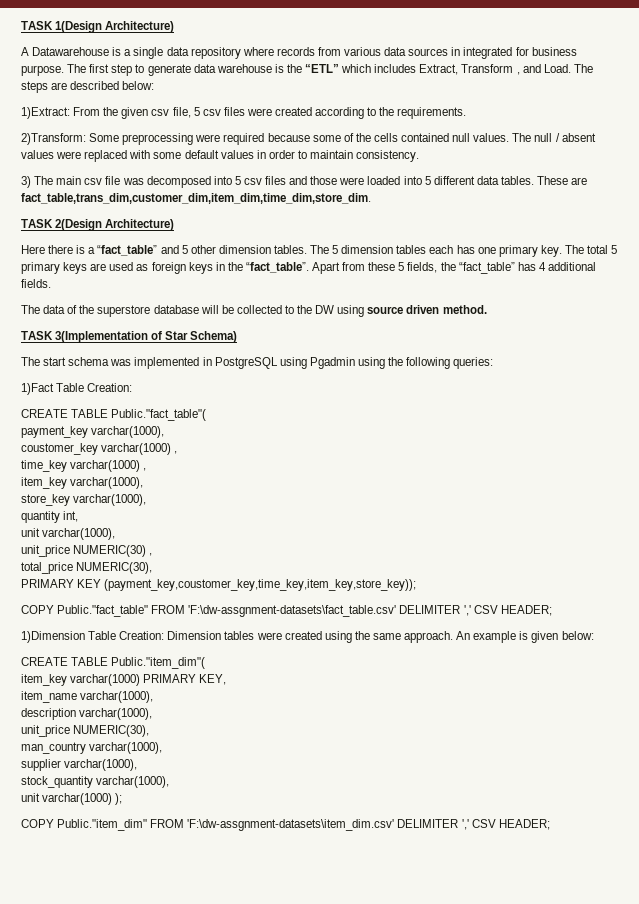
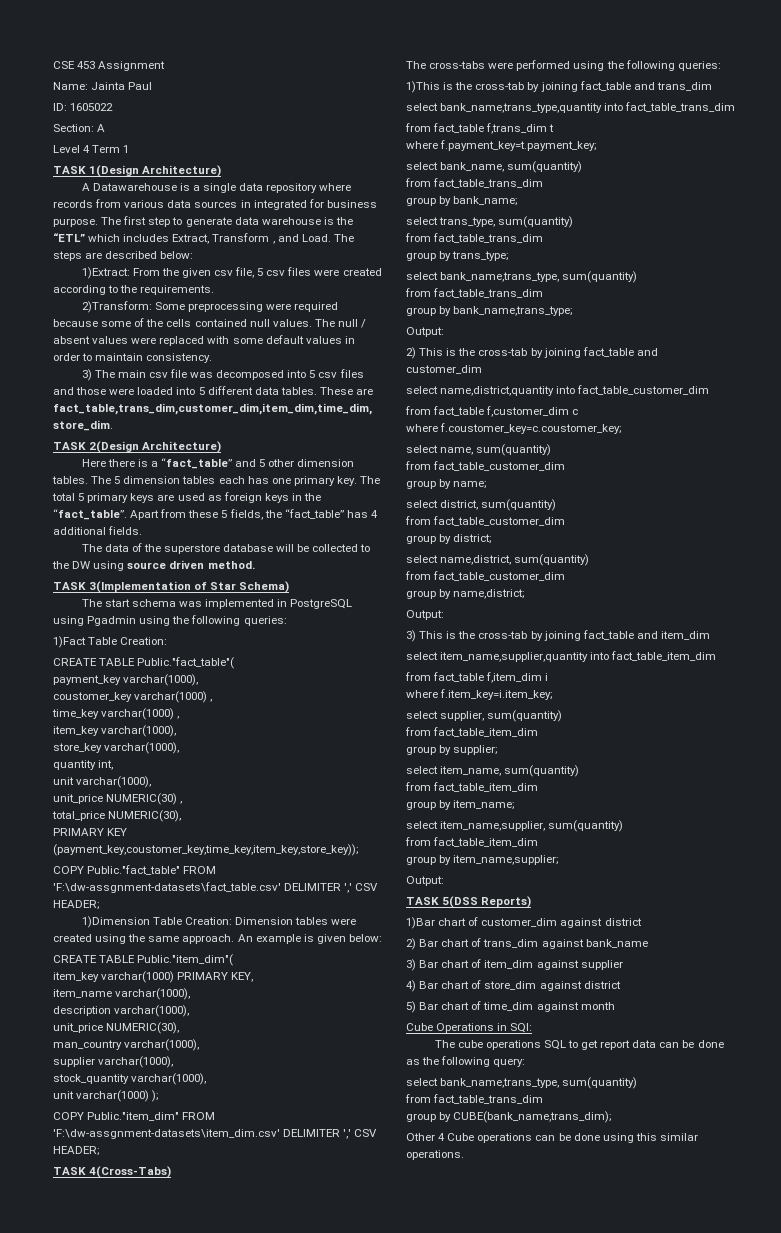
(21, 25) none -> [53,61,166,71] [53,82,153,90] [53,103,114,111] [53,124,106,132] [53,145,130,153] CSE 453 Assignment // Name: Jainta Paul // ID: 1605022 // Section: A // Level 4 Term 1 //
(550, 824) none -> [53,1166,172,1178] [406,60,721,71] [406,81,712,93] [406,102,736,113] [405,123,555,134] [406,140,598,151] [406,161,583,173] [405,178,544,188] [406,196,519,206] [406,216,574,228] [405,233,544,243] [406,251,510,261] [406,271,638,283] [405,288,544,298] [406,306,574,316] [406,327,444,337] [406,347,658,359] [406,365,482,374] [406,385,710,396] [405,406,579,417] [406,423,623,434] [406,444,552,456] [405,461,566,471] [406,479,488,489] [406,499,557,511] [405,516,566,526] [406,534,493,544] [406,554,590,566] [405,571,566,581] [406,589,526,599] [406,610,444,620] [406,630,710,642] [406,651,717,662] [405,672,549,683] [406,689,554,700] [406,710,563,722] [405,727,539,737] [406,745,499,755] [406,765,580,777] [405,782,539,792] [406,800,516,810] [406,820,624,832] [405,837,539,847] [406,855,560,865] [406,876,444,886] [406,896,532,908] [406,917,642,929] [406,938,648,950] [406,959,623,971] [406,980,621,992] [406,1001,615,1013] [406,1023,533,1033] [434,1040,724,1050] [406,1056,526,1067] [406,1077,638,1089] [405,1094,544,1104] [406,1111,613,1123] [406,1133,698,1143] [406,1150,464,1160] // TASK 4(Cross-Tabs) // The cross-tabs were performed using the following queries: // 1)This is the cross-tab by joining fact_table and trans_dim // select bank_name,trans_type,quantity into fact_table_trans_dim // from fact_table f,trans_dim t // where f.payment_key=t.payment_key; // select bank_name, sum(quantity) // from fact_table_trans_dim // group by bank_name; // select trans_type, sum(quantity) // from fact_table_trans_dim // group by trans_type; // select bank_name,trans_type, sum(quantity) // from fact_table_trans_dim // group by bank_name,trans_type; // Output: // 2) This is the cross-tab by joining fact_table and customer_dim // select name,district,quantity into fact_table_customer_dim // from fact_table f,customer_dim c // where f.coustomer_key=c.coustomer_key; // select name, sum(quantity) // from fact_table_customer_dim // group by name; // select district, sum(quantity) // from fact_table_customer_dim // group by district; // select name,district, sum(quantity) // from fact_table_customer_dim // group by name,district; // Output: // 3) This is the cross-tab by joining fact_table and item_dim // select item_name,supplier,quantity into fact_table_item_dim // from fact_table f,item_dim i // where f.item_key=i.item_key; // select supplier, sum(quantity) // from fact_table_item_dim // group by supplier; // select item_name, sum(quantity) // from fact_table_item_dim // group by item_name; // select item_name,supplier, sum(quantity) // from fact_table_item_dim // group by item_name,supplier; // Output: // TASK 5(DSS Reports) // 1)Bar chart of customer_dim against district // 2) Bar chart of trans_dim against bank_name // 3) Bar chart of item_dim against supplier // 4) Bar chart of store_dim against district // 5) Bar chart of time_dim against month // Cube Operations in SQl: // The cube operations SQL to get report data can be done as the following query: // select bank_name,trans_type, sum(quantity) // from fact_table_trans_dim // group by CUBE(bank_name,trans_dim); // Other 4 Cube operations can be done using this similar operations.

